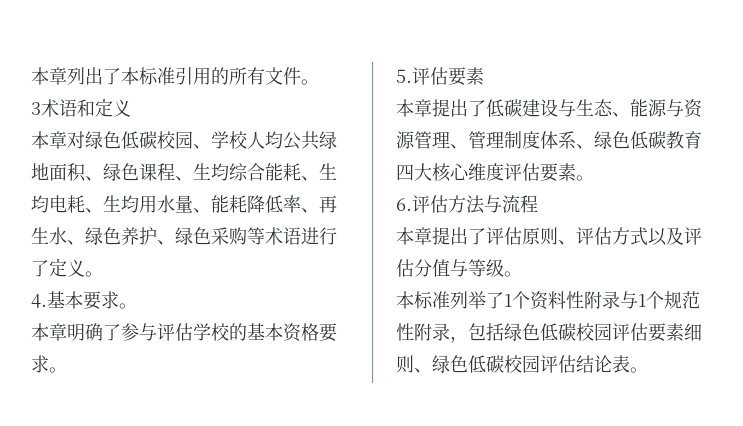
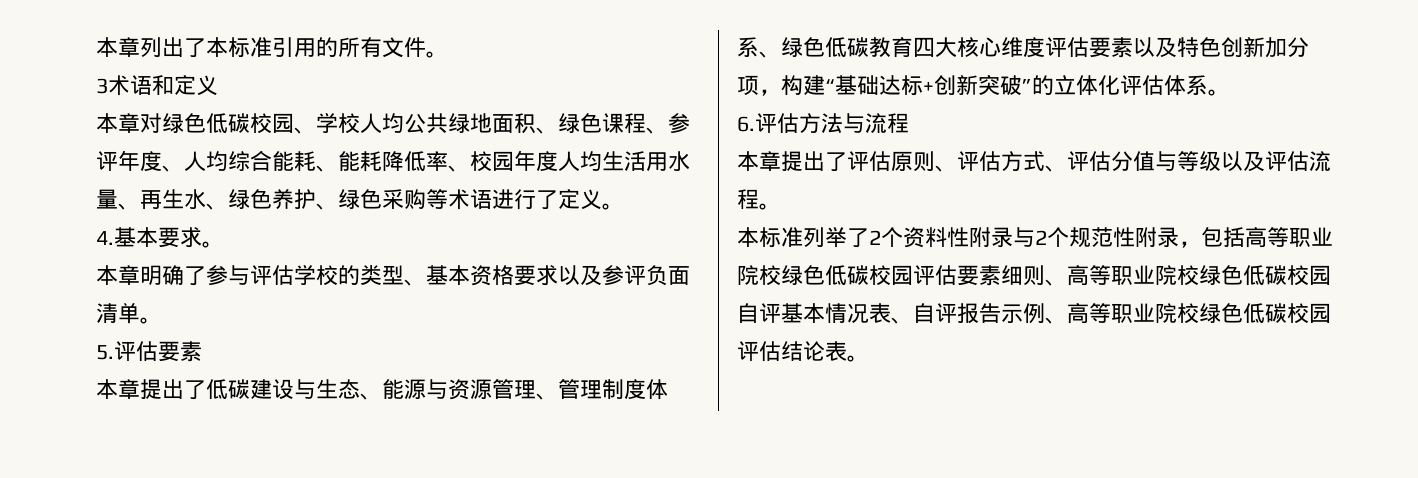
[193,163,337,181] [31,195,301,213] 生均综合能耗、生均电耗、生均用水量、能耗降低率 -> [668,113,690,134] [96,150,690,172] [96,189,118,209] 参评年度、人均综合能耗、能耗降低率、校园年度人均生活用水量
(247, 332) none -> [360,265,426,286] 类型、
(49, 364) none -> [558,265,690,286] [96,303,140,324] 以及参评负面清单
(576, 172) none -> [1133,37,1309,58] [737,74,1208,96] 以及特色创新加分项，构建“基础达标+创新突破”的立体化评估体系
[648,227,684,246] 以及 -> [1045,165,1067,172] 、
(504, 268) none -> [1221,151,1331,172] [737,189,759,209] 以及评估流程
[504,294,512,307] 1 -> [869,230,881,245] 2
[638,294,646,307] 1 -> [1035,230,1047,245] 2
(504, 332) none -> [1245,227,1333,248] [737,265,781,286] 高等职业院校
(432, 370) none -> [1067,265,1331,286] [737,303,1199,324] 高等职业院校绿色低碳校园自评基本情况表、自评报告示例、高等职业院校

